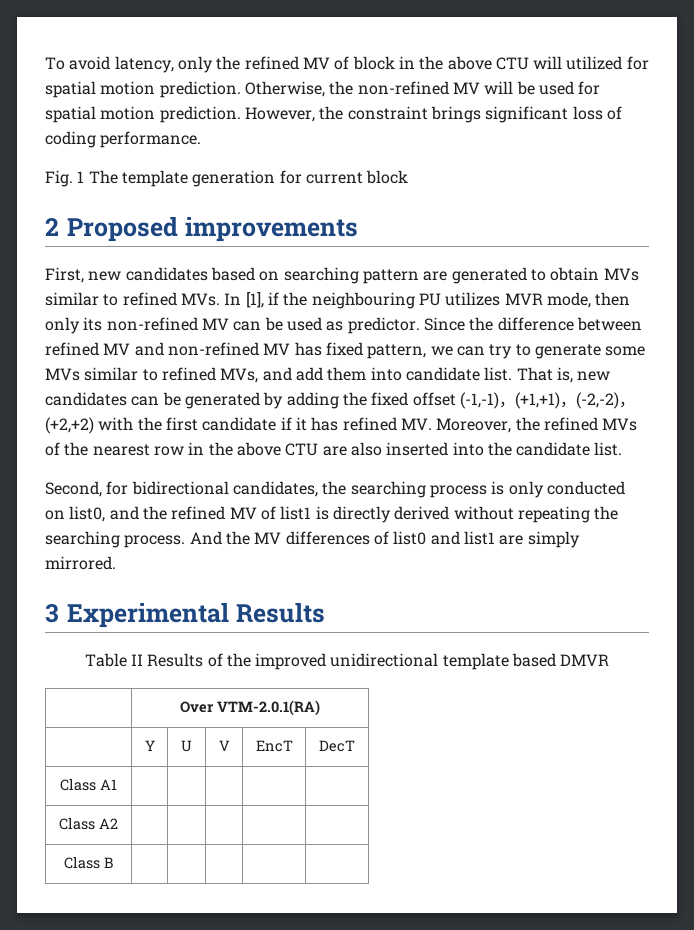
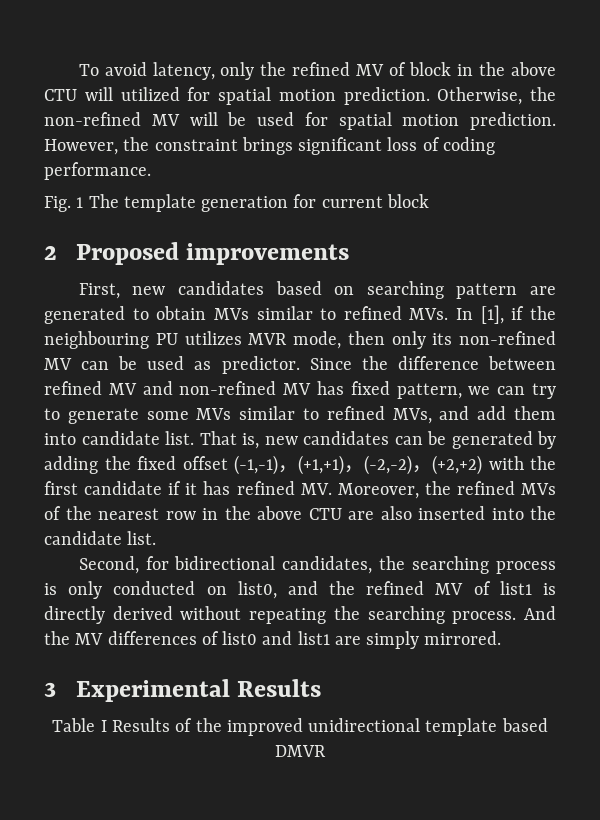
[130,654,143,666] II -> [100,720,107,732] I
[180,700,320,716] [144,740,155,751] [181,740,192,752] [218,740,230,751] [255,740,293,752] [319,740,355,752] [60,778,117,791] [59,817,118,830] [64,856,113,869] // | Over VTM-2.0.1(RA) // | Y | U | V | EncT | DecT // Class A1 | | | | | // Class A2 | | | | | // Class B | | | | | -> (326, 751) none

